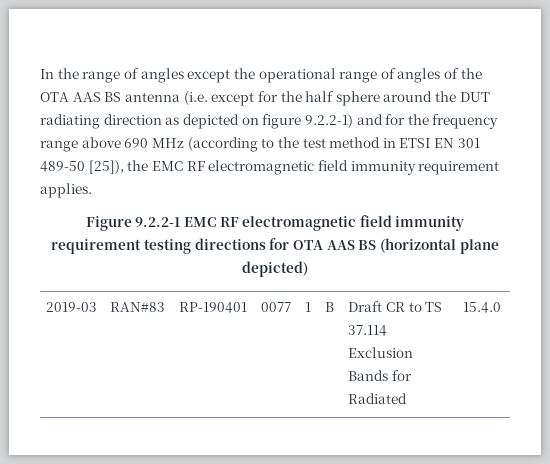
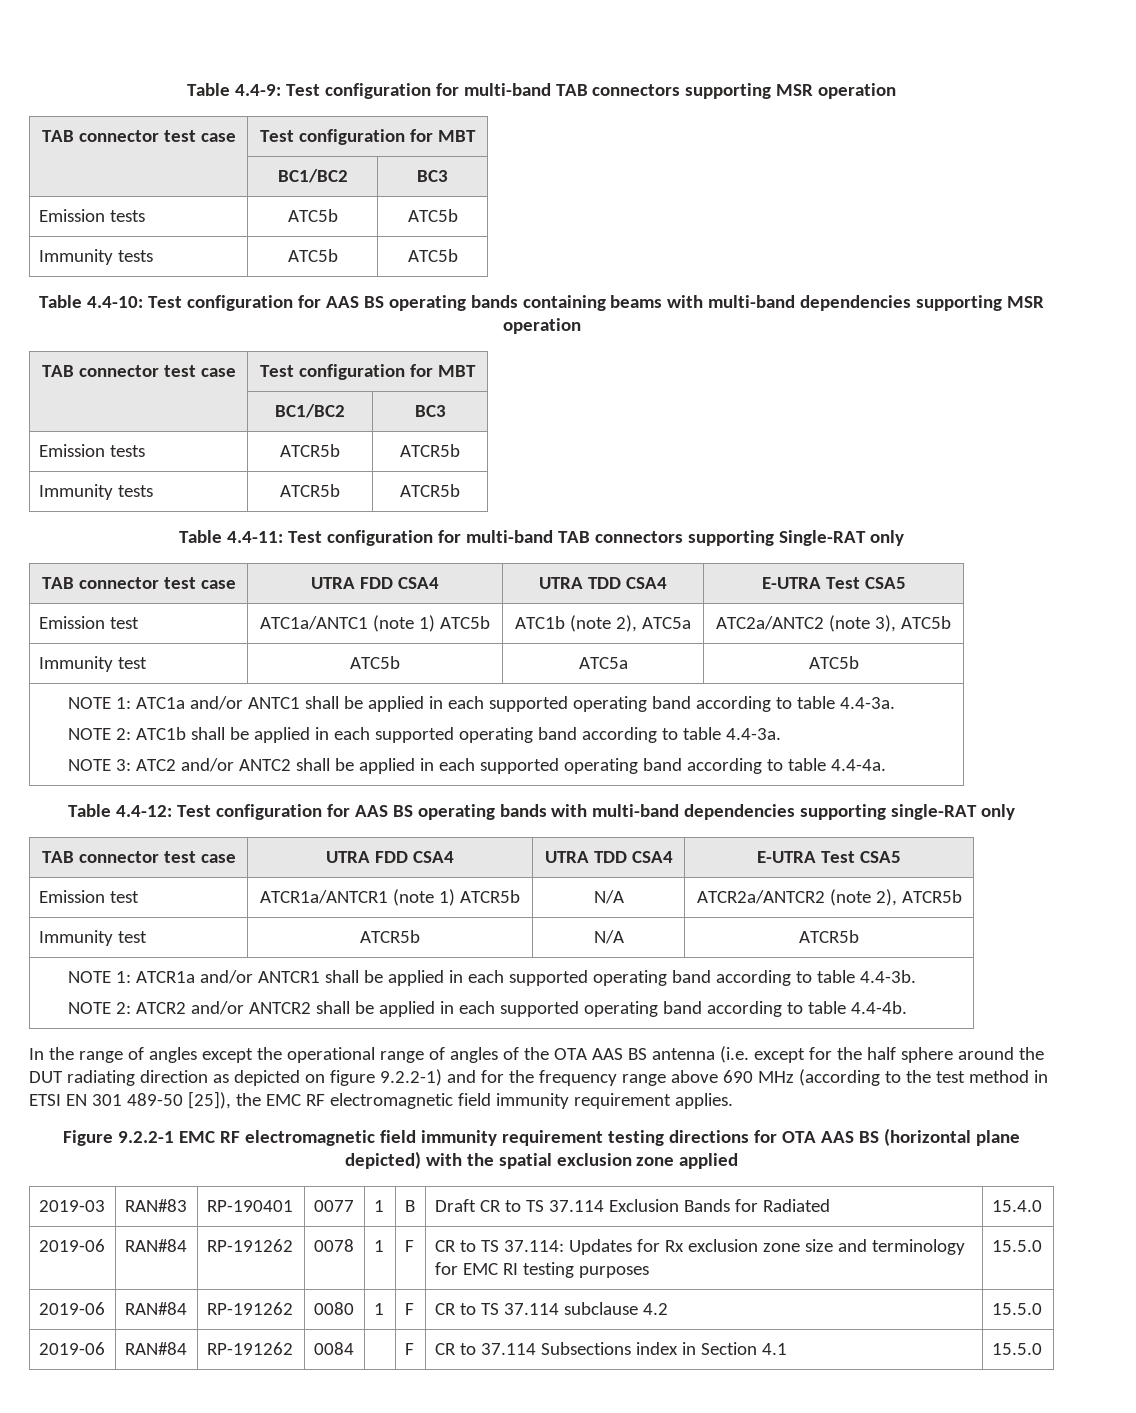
(40, 74) none -> [186,83,897,99] [41,130,236,142] [260,129,476,145] [277,169,348,183] [417,170,448,182] [38,209,145,222] [287,209,338,222] [407,209,458,222] [38,249,153,265] [287,249,338,262] [407,249,458,262] [38,295,1045,311] [502,318,581,334] [41,365,236,377] [260,364,476,380] [275,404,345,418] [414,405,446,417] [38,444,145,457] [280,444,340,457] [400,444,460,457] [38,484,153,500] [280,484,340,497] [400,484,460,497] [179,530,904,546] [41,577,236,589] [311,577,439,589] [539,577,667,589] [761,577,906,589] [38,616,139,629] [260,615,490,632] [515,615,691,632] [716,615,951,632] [38,656,147,672] [350,656,401,669] [578,657,628,669] [808,656,859,669] [68,696,895,712] [68,727,781,743] [68,758,886,774] [67,804,1016,820] [41,851,236,863] [326,851,454,863] [544,851,673,863] [757,851,901,863] [38,890,139,903] [260,889,520,906] [593,890,624,904] [696,889,962,906] [38,930,147,946] [360,930,421,943] [593,930,624,944] [799,930,859,943] [68,970,916,986] [68,1001,907,1017] Table 4.4-9: Test configuration for multi-band TAB connectors supporting MSR operation // TAB connector test case | Test configuration for MBT // | BC1/BC2 | BC3 // Emission tests | ATC5b | ATC5b // Immunity tests | ATC5b | ATC5b // Table 4.4-10: Test configuration for AAS BS operating bands containing beams with multi-band dependencies supporting MSR operation // TAB connector test case | Test configuration for MBT // | BC1/BC2 | BC3 // Emission tests | ATCR5b | ATCR5b // Immunity tests | ATCR5b | ATCR5b // Table 4.4-11: Test configuration for multi-band TAB connectors supporting Single-RAT only // TAB connector test case | UTRA FDD CSA4 | UTRA TDD CSA4 | E-UTRA Test CSA5 // Emission test | ATC1a/ANTC1 (note 1) ATC5b | ATC1b (note 2), ATC5a | ATC2a/ANTC2 (note 3), ATC5b // Immunity test | ATC5b | ATC5a | ATC5b // NOTE 1: ATC1a and/or ANTC1 shall be applied in each supported operating band according to table 4.4-3a. // NOTE 2: ATC1b shall be applied in each supported operating band according to table 4.4-3a. // NOTE 3: ATC2 and/or ANTC2 shall be applied in each supported operating band according to table 4.4-4a. // Table 4.4-12: Test configuration for AAS BS operating bands with multi-band dependencies supporting single-RAT only // TAB connector test case | UTRA FDD CSA4 | UTRA TDD CSA4 | E-UTRA Test CSA5 // Emission test | ATCR1a/ANTCR1 (note 1) ATCR5b | N/A | ATCR2a/ANTCR2 (note 2), ATCR5b // Immunity test | ATCR5b | N/A | ATCR5b // NOTE 1: ATCR1a and/or ANTCR1 shall be applied in each supported operating band according to table 4.4-3b. // NOTE 2: ATCR2 and/or ANTCR2 shall be applied in each supported operating band according to table 4.4-4b. //
(308, 269) none -> [425,1153,739,1169] with the spatial exclusion zone applied
(502, 307) none -> [38,1239,105,1252] [124,1239,187,1252] [206,1239,293,1252] [313,1239,354,1252] [373,1240,384,1252] [404,1240,414,1252] [434,1239,965,1255] [434,1262,649,1278] [991,1240,1042,1252] [38,1302,105,1315] [124,1302,187,1315] [206,1302,293,1315] [313,1302,354,1315] [373,1303,384,1315] [404,1303,414,1315] [434,1302,668,1315] [991,1303,1042,1315] [38,1342,105,1355] [124,1342,187,1355] [206,1342,293,1355] [313,1342,354,1355] [404,1343,414,1355] [434,1342,787,1355] [991,1343,1042,1355] // 2019-06 | RAN#84 | RP-191262 | 0078 | 1 | F | CR to TS 37.114: Updates for Rx exclusion zone size and terminology for EMC RI testing purposes | 15.5.0 // 2019-06 | RAN#84 | RP-191262 | 0080 | 1 | F | CR to TS 37.114 subclause 4.2 | 15.5.0 // 2019-06 | RAN#84 | RP-191262 | 0084 | | F | CR to 37.114 Subsections index in Section 4.1 | 15.5.0

